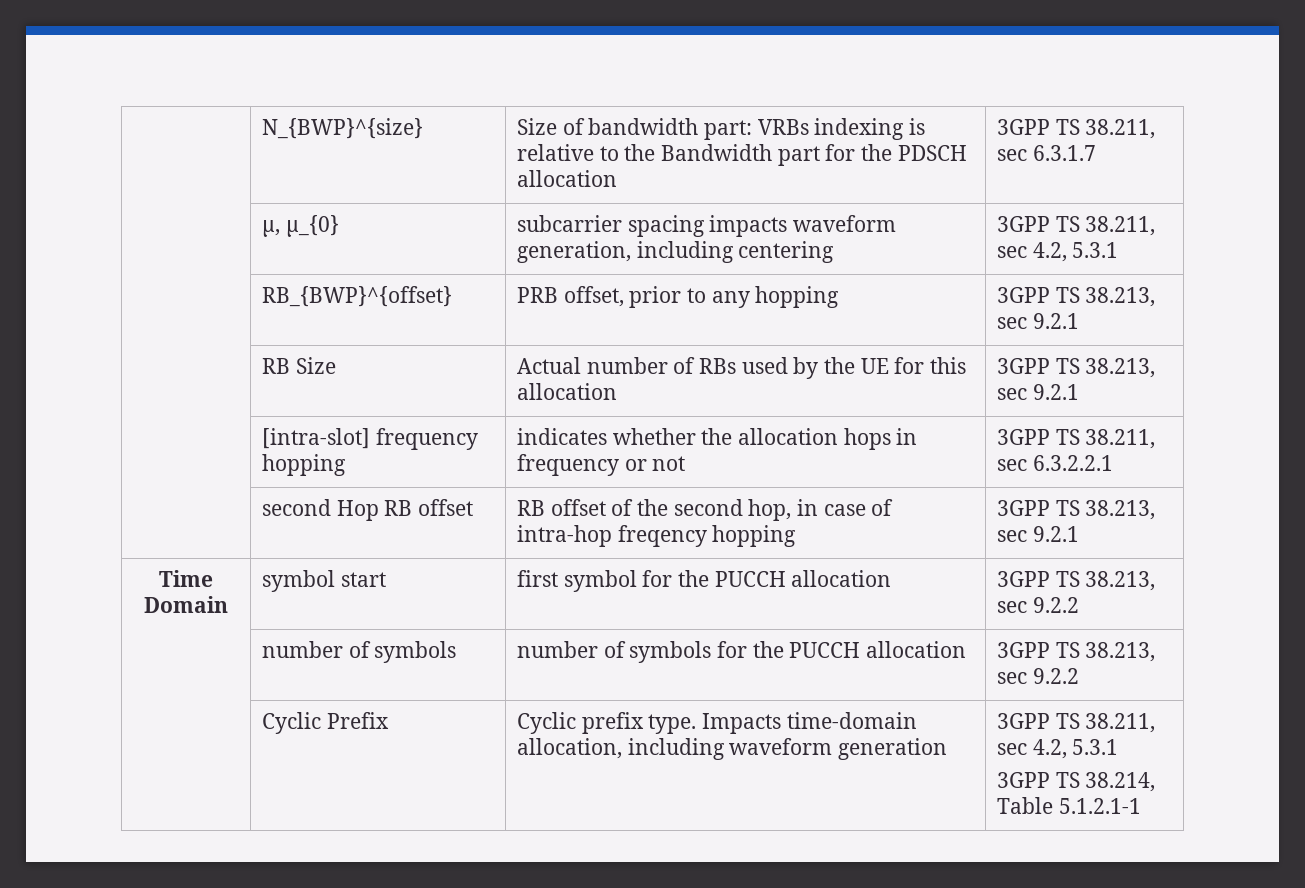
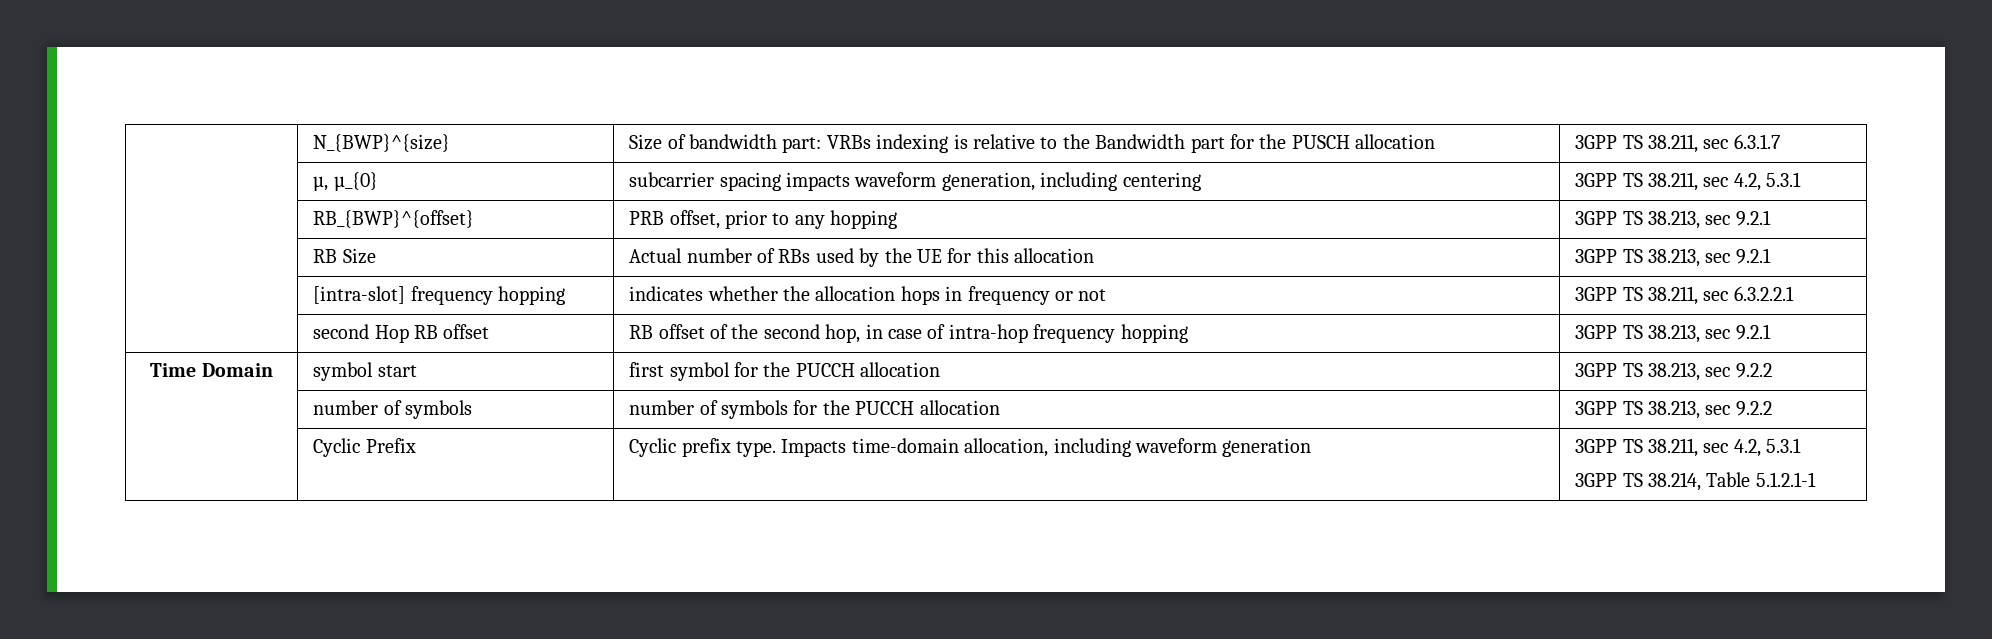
[897,145,967,161] PDSCH -> [1291,135,1350,149] PUSCH
[617,525,707,547] freqency -> [1033,324,1116,343] frequency

